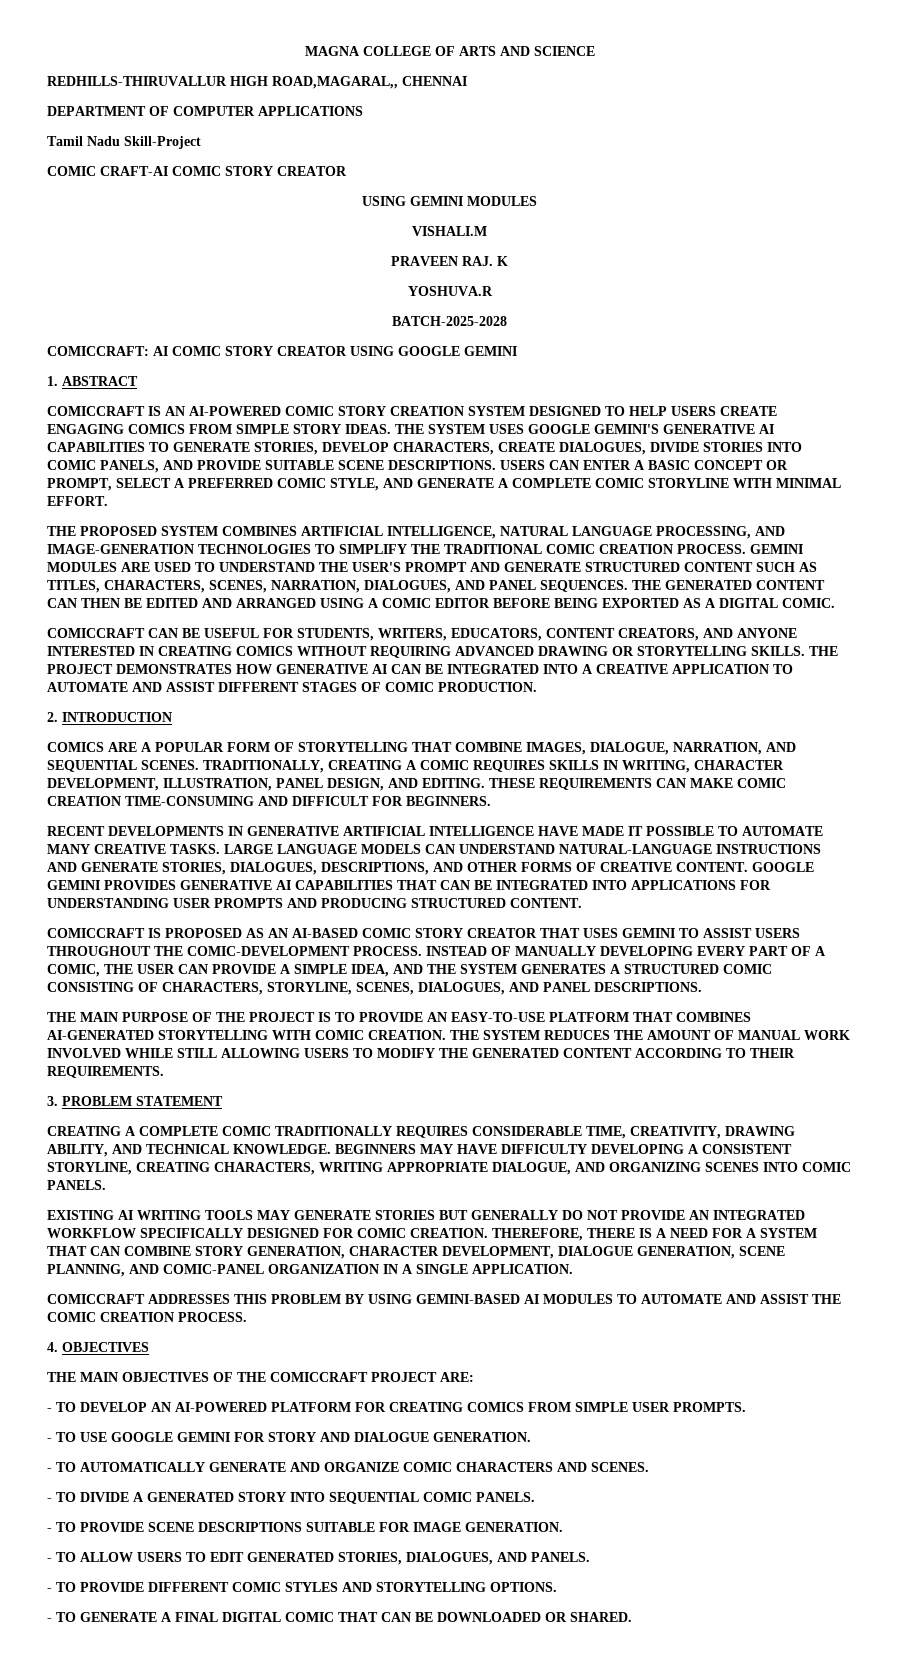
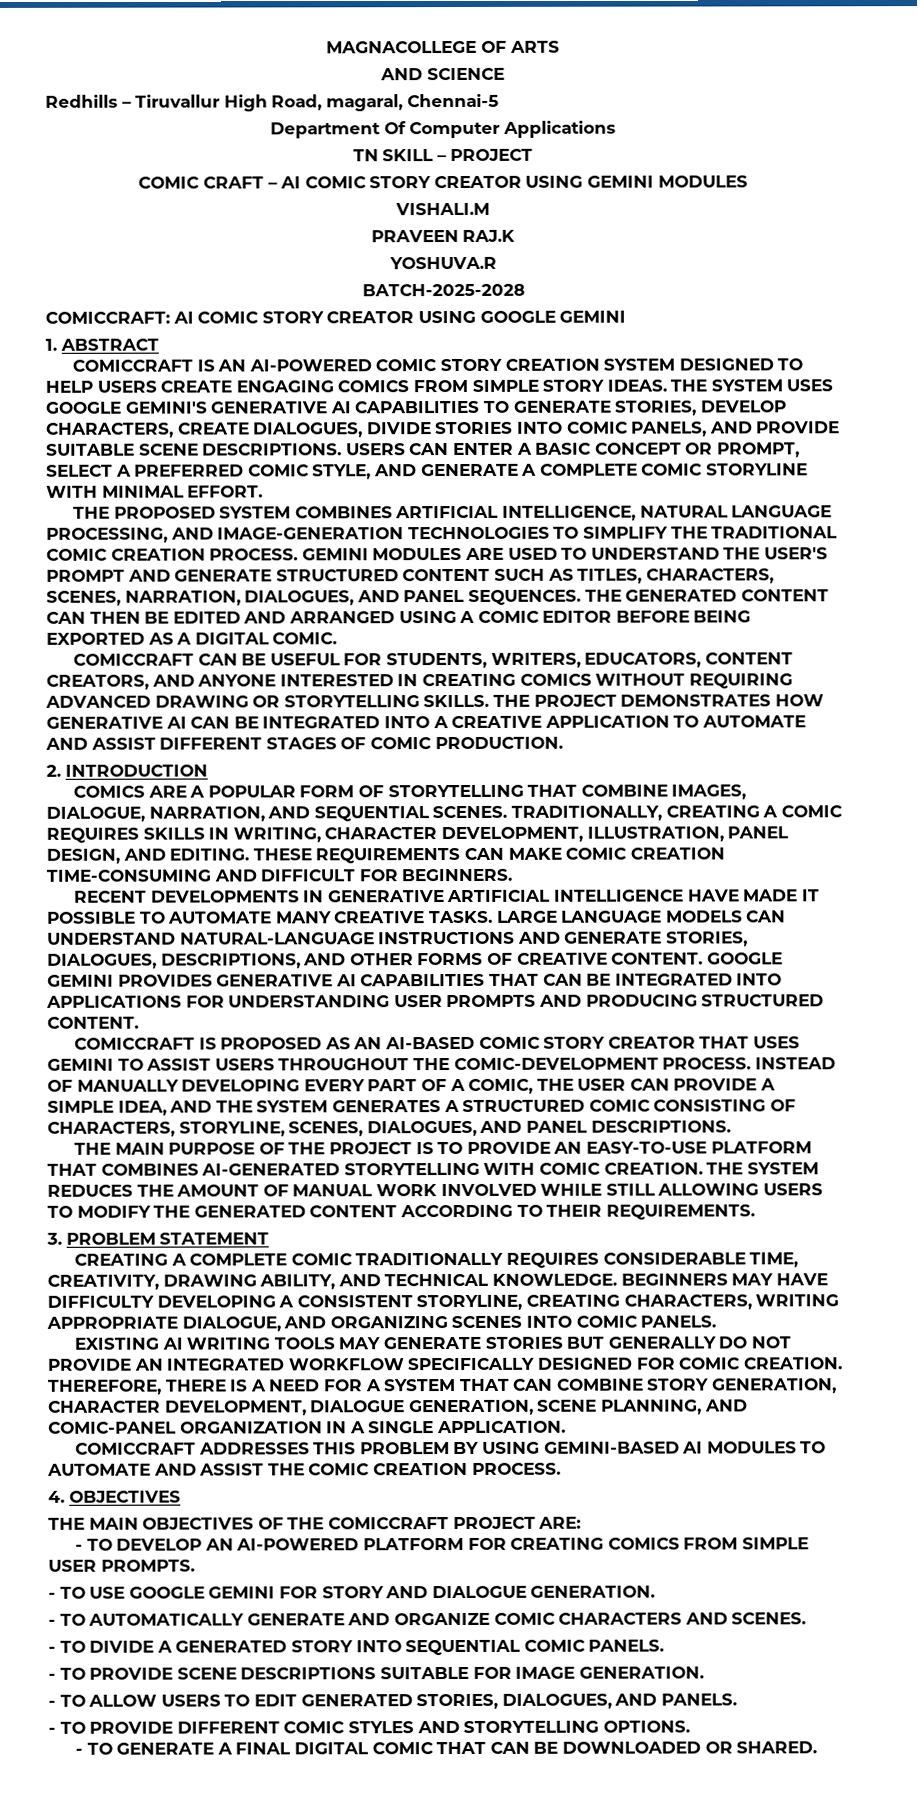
[304,46,431,56] MAGNA COLLEGE -> [326,40,478,54] MAGNACOLLEGE
(496, 51) none -> (560, 46) //
[47,76,467,89] [47,106,363,116] [47,136,201,149] [47,166,347,176] REDHILLS-THIRUVALLUR HIGH ROAD,MAGARAL,, CHENNAI // DEPARTMENT OF COMPUTER APPLICATIONS // Tamil Nadu Skill-Project // COMIC CRAFT-AI COMIC STORY CREATOR // -> [45,93,499,112] [270,120,616,139] [352,148,534,162] [138,175,522,189] Redhills – Tiruvallur High Road, magaral, Chennai-5 // Department Of Computer Applications // TN SKILL – PROJECT // COMIC CRAFT – AI COMIC STORY CREATOR
[462,256,508,266] RAJ. K -> [462,229,516,242] RAJ.K

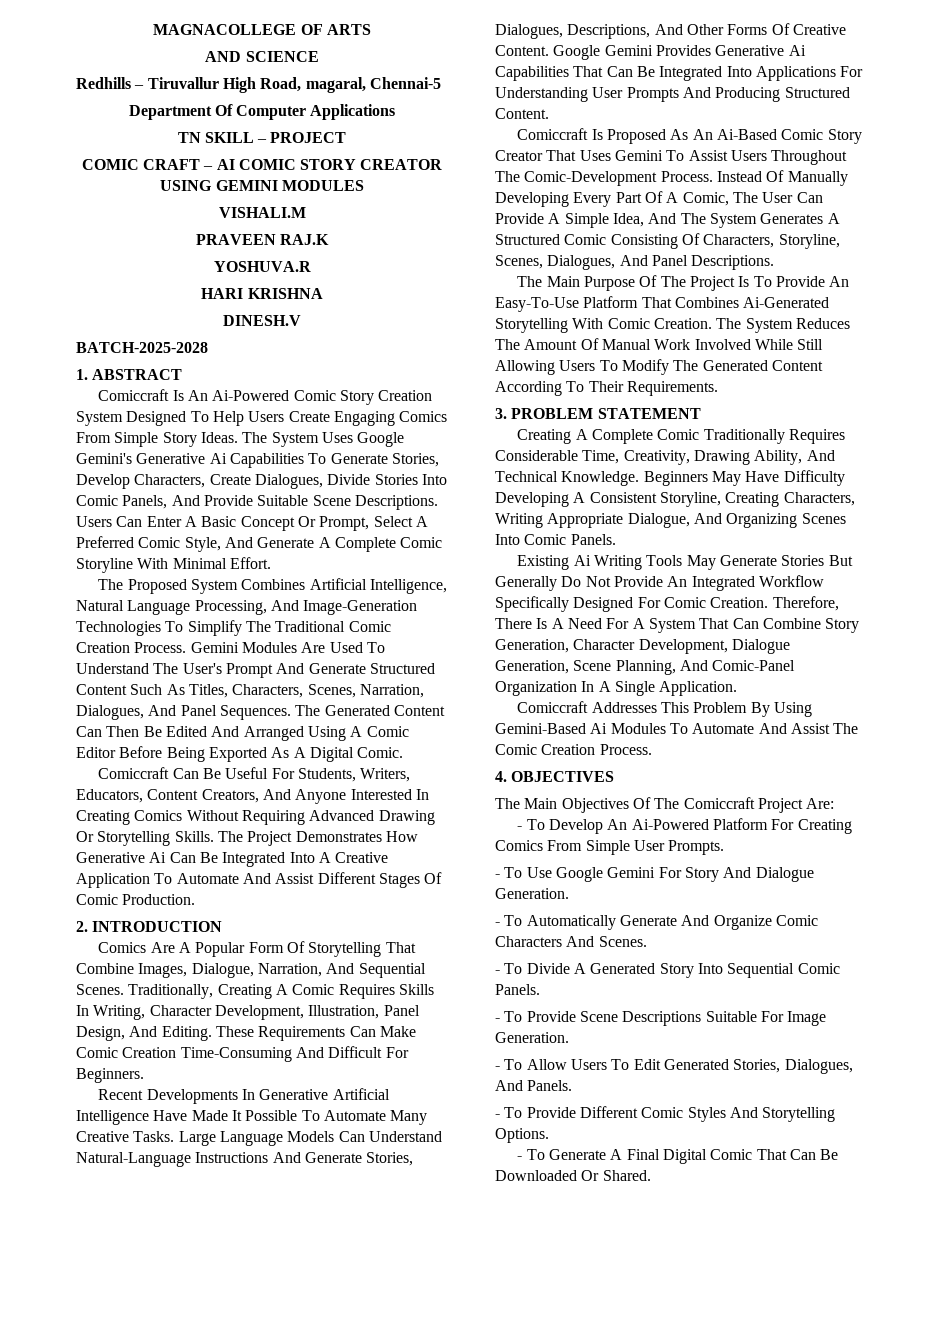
[361,283,525,297] [45,310,627,324] [45,338,159,351] [72,358,804,372] [45,379,834,393] [45,400,786,416] [45,421,841,438] [46,442,800,458] [46,463,808,480] [46,485,264,498] [73,505,833,521] [46,526,839,543] [46,547,828,561] [46,568,774,584] [46,589,829,606] [46,610,752,624] [46,632,338,645] [73,652,793,669] [46,673,793,690] [45,694,824,708] [46,715,806,729] [45,736,563,750] [46,764,208,777] [73,784,747,800] [46,805,843,822] [46,826,790,843] [46,847,725,864] [46,868,513,882] [73,889,819,903] [47,910,787,924] [47,931,748,947] [47,952,783,969] [47,973,783,987] [46,994,825,1008] [47,1016,139,1029] [74,1036,800,1050] [47,1057,836,1071] [47,1078,777,1094] [47,1099,796,1116] [47,1120,731,1137] [74,1141,812,1155] [47,1162,819,1176] [47,1183,823,1197] [47,1204,755,1220] [46,1232,270,1245] [74,1252,799,1268] [47,1273,828,1290] [47,1294,840,1311] [46,1315,717,1332] [74,1336,791,1350] [47,1357,842,1371] [47,1378,838,1395] [48,1399,748,1416] [48,1420,566,1434] [75,1441,827,1455] [47,1462,561,1476] [48,1490,181,1503] [48,1516,582,1530] [75,1537,809,1551] [48,1559,195,1572] [48,1585,656,1599] [48,1612,807,1626] [48,1639,665,1656] [48,1666,704,1680] [48,1693,737,1710] [48,1720,690,1734] [75,1741,818,1755] BATCH-2025-2028 // COMICCRAFT: AI COMIC STORY CREATOR USING GOOGLE GEMINI // 1. ABSTRACT // COMICCRAFT IS AN AI-POWERED COMIC STORY CREATION SYSTEM DESIGNED TO HELP USERS CREATE ENGAGING COMICS FROM SIMPLE STORY IDEAS. THE SYSTEM USES GOOGLE GEMINI'S GENERATIVE AI CAPABILITIES TO GENERATE STORIES, DEVELOP CHARACTERS, CREATE DIALOGUES, DIVIDE STORIES INTO COMIC PANELS, AND PROVIDE SUITABLE SCENE DESCRIPTIONS. USERS CAN ENTER A BASIC CONCEPT OR PROMPT, SELECT A PREFERRED COMIC STYLE, AND GENERATE A COMPLETE COMIC STORYLINE WITH MINIMAL EFFORT. // THE PROPOSED SYSTEM COMBINES ARTIFICIAL INTELLIGENCE, NATURAL LANGUAGE PROCESSING, AND IMAGE-GENERATION TECHNOLOGIES TO SIMPLIFY THE TRADITIONAL COMIC CREATION PROCESS. GEMINI MODULES ARE USED TO UNDERSTAND THE USER'S PROMPT AND GENERATE STRUCTURED CONTENT SUCH AS TITLES, CHARACTERS, SCENES, NARRATION, DIALOGUES, AND PANEL SEQUENCES. THE GENERATED CONTENT CAN THEN BE EDITED AND ARRANGED USING A COMIC EDITOR BEFORE BEING EXPORTED AS A DIGITAL COMIC. // COMICCRAFT CAN BE USEFUL FOR STUDENTS, WRITERS, EDUCATORS, CONTENT CREATORS, AND ANYONE INTERESTED IN CREATING COMICS WITHOUT REQUIRING ADVANCED DRAWING OR STORYTELLING SKILLS. THE PROJECT DEMONSTRATES HOW GENERATIVE AI CAN BE INTEGRATED INTO A CREATIVE APPLICATION TO AUTOMATE AND ASSIST DIFFERENT STAGES OF COMIC PRODUCTION. // 2. INTRODUCTION // COMICS ARE A POPULAR FORM OF STORYTELLING THAT COMBINE IMAGES, DIALOGUE, NARRATION, AND SEQUENTIAL SCENES. TRADITIONALLY, CREATING A COMIC REQUIRES SKILLS IN WRITING, CHARACTER DEVELOPMENT, ILLUSTRATION, PANEL DESIGN, AND EDITING. THESE REQUIREMENTS CAN MAKE COMIC CREATION TIME-CONSUMING AND DIFFICULT FOR BEGINNERS. // RECENT DEVELOPMENTS IN GENERATIVE ARTIFICIAL INTELLIGENCE HAVE MADE IT POSSIBLE TO AUTOMATE MANY CREATIVE TASKS. LARGE LANGUAGE MODELS CAN UNDERSTAND NATURAL-LANGUAGE INSTRUCTIONS AND GENERATE STORIES, DIALOGUES, DESCRIPTIONS, AND OTHER FORMS OF CREATIVE CONTENT. GOOGLE GEMINI PROVIDES GENERATIVE AI CAPABILITIES THAT CAN BE INTEGRATED INTO APPLICATIONS FOR UNDERSTANDING USER PROMPTS AND PRODUCING STRUCTURED CONTENT. // COMICCRAFT IS PROPOSED AS AN AI-BASED COMIC STORY CREATOR THAT USES GEMINI TO ASSIST USERS THROUGHOUT THE COMIC-DEVELOPMENT PROCESS. INSTEAD OF MANUALLY DEVELOPING EVERY PART OF A COMIC, THE USER CAN PROVIDE A SIMPLE IDEA, AND THE SYSTEM GENERATES A STRUCTURED COMIC CONSISTING OF CHARACTERS, STORYLINE, SCENES, DIALOGUES, AND PANEL DESCRIPTIONS. // THE MAIN PURPOSE OF THE PROJECT IS TO PROVIDE AN EASY-TO-USE PLATFORM THAT COMBINES AI-GENERATED STORYTELLING WITH COMIC CREATION. THE SYSTEM REDUCES THE AMOUNT OF MANUAL WORK INVOLVED WHILE STILL ALLOWING USERS TO MODIFY THE GENERATED CONTENT ACCORDING TO THEIR REQUIREMENTS. // 3. PROBLEM STATEMENT // CREATING A COMPLETE COMIC TRADITIONALLY REQUIRES CONSIDERABLE TIME, CREATIVITY, DRAWING ABILITY, AND TECHNICAL KNOWLEDGE. BEGINNERS MAY HAVE DIFFICULTY DEVELOPING A CONSISTENT STORYLINE, CREATING CHARACTERS, WRITING APPROPRIATE DIALOGUE, AND ORGANIZING SCENES INTO COMIC PANELS. // EXISTING AI WRITING TOOLS MAY GENERATE STORIES BUT GENERALLY DO NOT PROVIDE AN INTEGRATED WORKFLOW SPECIFICALLY DESIGNED FOR COMIC CREATION. THEREFORE, THERE IS A NEED FOR A SYSTEM THAT CAN COMBINE STORY GENERATION, CHARACTER DEVELOPMENT, DIALOGUE GENERATION, SCENE PLANNING, AND COMIC-PANEL ORGANIZATION IN A SINGLE APPLICATION. // COMICCRAFT ADDRESSES THIS PROBLEM BY USING GEMINI-BASED AI MODULES TO AUTOMATE AND ASSIST THE COMIC CREATION PROCESS. // 4. OBJECTIVES // THE MAIN OBJECTIVES OF THE COMICCRAFT PROJECT ARE: // - TO DEVELOP AN AI-POWERED PLATFORM FOR CREATING COMICS FROM SIMPLE USER PROMPTS. // - TO USE GOOGLE GEMINI FOR STORY AND DIALOGUE GENERATION. // - TO AUTOMATICALLY GENERATE AND ORGANIZE COMIC CHARACTERS AND SCENES. // - TO DIVIDE A GENERATED STORY INTO SEQUENTIAL COMIC PANELS. // - TO PROVIDE SCENE DESCRIPTIONS SUITABLE FOR IMAGE GENERATION. // - TO ALLOW USERS TO EDIT GENERATED STORIES, DIALOGUES, AND PANELS. // - TO PROVIDE DIFFERENT COMIC STYLES AND STORYTELLING OPTIONS. // - TO GENERATE A FINAL DIGITAL COMIC THAT CAN BE DOWNLOADED OR SHARED. -> [201,288,323,299] [223,315,301,326] [76,342,208,353] [76,369,183,380] [98,389,433,405] [76,411,448,426] [76,432,405,447] [76,453,439,468] [76,474,447,489] [76,495,438,510] [76,516,428,531] [76,536,443,552] [76,557,271,573] [98,578,448,594] [76,600,418,615] [76,620,391,636] [76,642,385,653] [76,663,435,678] [76,684,424,698] [76,705,445,720] [76,726,409,741] [76,746,404,762] [98,767,411,782] [76,789,429,804] [76,810,435,825] [76,831,418,846] [76,852,389,867] [76,872,443,888] [76,894,196,905] [76,921,223,932] [98,941,416,957] [76,963,426,978] [76,984,434,999] [76,1005,420,1020] [76,1026,416,1041] [76,1046,409,1062] [76,1068,144,1083] [98,1088,390,1104] [76,1110,428,1125] [76,1131,442,1146] [76,1152,414,1167] [495,23,846,39] [495,45,806,60] [495,66,864,81] [495,87,850,102] [495,108,549,119] [517,128,862,144] [495,150,848,165] [495,170,848,186] [495,191,823,207] [495,213,840,228] [495,233,840,249] [495,255,775,270] [517,275,850,291] [495,296,830,312] [495,318,850,333] [495,338,824,350] [495,359,823,375] [495,381,718,396] [495,408,701,419] [517,429,846,444] [495,450,835,465] [495,470,845,486] [495,492,855,507] [495,513,846,528] [495,534,616,545] [517,555,853,570] [495,575,824,591] [495,596,839,612] [495,618,860,633] [495,639,790,654] [495,660,796,675] [495,681,738,696] [517,701,813,717] [495,723,859,734] [495,744,652,755] [495,771,615,782] [495,797,835,813] [517,818,852,834] [495,840,725,855] [495,867,814,882] [495,888,569,899] [495,915,818,930] [495,936,647,947] [495,963,840,978] [495,984,540,995] [495,1011,827,1026] [495,1032,569,1043] [495,1059,853,1074] [495,1080,573,1091] [495,1106,836,1122] [495,1128,549,1143] [517,1149,839,1164] [495,1170,651,1181] HARI KRISHNA // DINESH.V // BATCH-2025-2028 // 1. ABSTRACT // Comiccraft Is An Ai-Powered Comic Story Creation System Designed To Help Users Create Engaging Comics From Simple Story Ideas. The System Uses Google Gemini's Generative Ai Capabilities To Generate Stories, Develop Characters, Create Dialogues, Divide Stories Into Comic Panels, And Provide Suitable Scene Descriptions. Users Can Enter A Basic Concept Or Prompt, Select A Preferred Comic Style, And Generate A Complete Comic Storyline With Minimal Effort. // The Proposed System Combines Artificial Intelligence, Natural Language Processing, And Image-Generation Technologies To Simplify The Traditional Comic Creation Process. Gemini Modules Are Used To Understand The User's Prompt And Generate Structured Content Such As Titles, Characters, Scenes, Narration, Dialogues, And Panel Sequences. The Generated Content Can Then Be Edited And Arranged Using A Comic Editor Before Being Exported As A Digital Comic. // Comiccraft Can Be Useful For Students, Writers, Educators, Content Creators, And Anyone Interested In Creating Comics Without Requiring Advanced Drawing Or Storytelling Skills. The Project Demonstrates How Generative Ai Can Be Integrated Into A Creative Application To Automate And Assist Different Stages Of Comic Production. // 2. INTRODUCTION // Comics Are A Popular Form Of Storytelling That Combine Images, Dialogue, Narration, And Sequential Scenes. Traditionally, Creating A Comic Requires Skills In Writing, Character Development, Illustration, Panel Design, And Editing. These Requirements Can Make Comic Creation Time-Consuming And Difficult For Beginners. // Recent Developments In Generative Artificial Intelligence Have Made It Possible To Automate Many Creative Tasks. Large Language Models Can Understand Natural-Language Instructions And Generate Stories, Dialogues, Descriptions, And Other Forms Of Creative Content. Google Gemini Provides Generative Ai Capabilities That Can Be Integrated Into Applications For Understanding User Prompts And Producing Structured Content. // Comiccraft Is Proposed As An Ai-Based Comic Story Creator That Uses Gemini To Assist Users Throughout The Comic-Development Process. Instead Of Manually Developing Every Part Of A Comic, The User Can Provide A Simple Idea, And The System Generates A Structured Comic Consisting Of Characters, Storyline, Scenes, Dialogues, And Panel Descriptions. // The Main Purpose Of The Project Is To Provide An Easy-To-Use Platform That Combines Ai-Generated Storytelling With Comic Creation. The System Reduces The Amount Of Manual Work Involved While Still Allowing Users To Modify The Generated Content According To Their Requirements. // 3. PROBLEM STATEMENT // Creating A Complete Comic Traditionally Requires Considerable Time, Creativity, Drawing Ability, And Technical Knowledge. Beginners May Have Difficulty Developing A Consistent Storyline, Creating Characters, Writing Appropriate Dialogue, And Organizing Scenes Into Comic Panels. // Existing Ai Writing Tools May Generate Stories But Generally Do Not Provide An Integrated Workflow Specifically Designed For Comic Creation. Therefore, There Is A Need For A System That Can Combine Story Generation, Character Development, Dialogue Generation, Scene Planning, And Comic-Panel Organization In A Single Application. // Comiccraft Addresses This Problem By Using Gemini-Based Ai Modules To Automate And Assist The Comic Creation Process. // 4. OBJECTIVES // The Main Objectives Of The Comiccraft Project Are: // - To Develop An Ai-Powered Platform For Creating Comics From Simple User Prompts. // - To Use Google Gemini For Story And Dialogue Generation. // - To Automatically Generate And Organize Comic Characters And Scenes. // - To Divide A Generated Story Into Sequential Comic Panels. // - To Provide Scene Descriptions Suitable For Image Generation. // - To Allow Users To Edit Generated Stories, Dialogues, And Panels. // - To Provide Different Comic Styles And Storytelling Options. // - To Generate A Final Digital Comic That Can Be Downloaded Or Shared.

